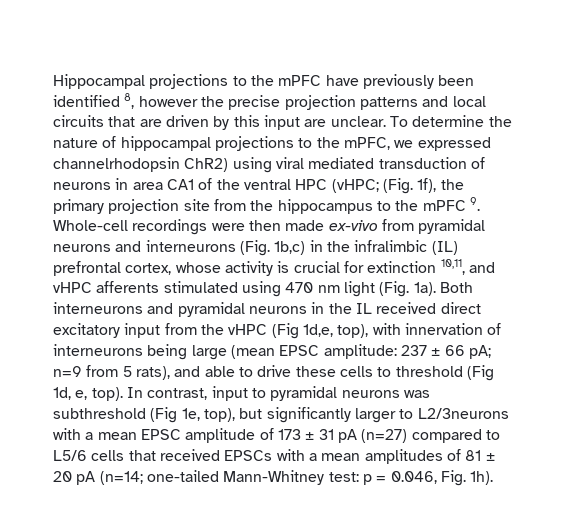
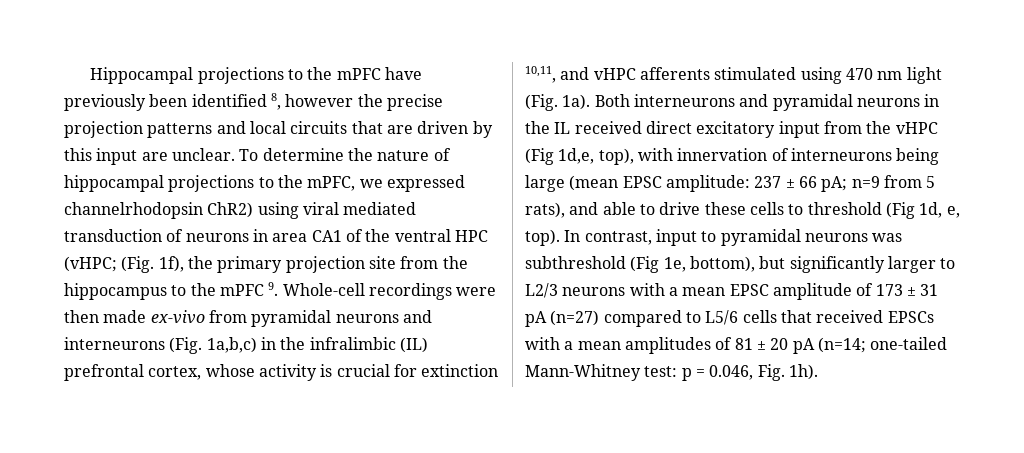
[274,241,306,255] 1b,c) -> [206,337,257,353] 1a,b,c)
[203,408,235,422] top), -> [689,256,755,272] bottom),
[417,408,509,419] L2/3neurons -> [525,283,626,298] L2/3 neurons

